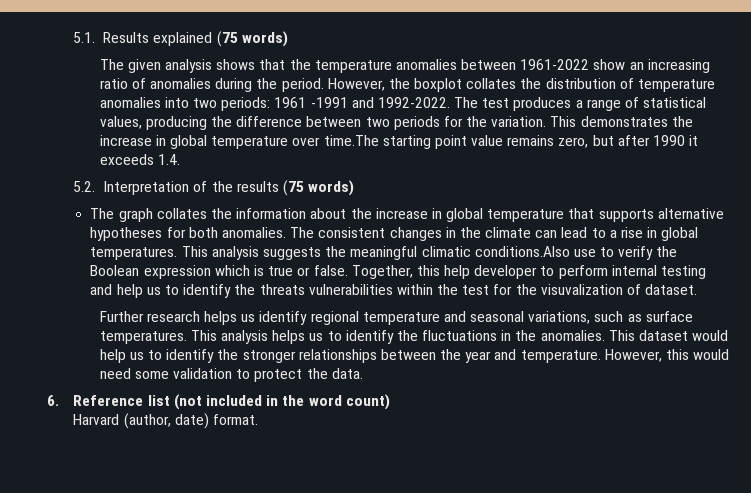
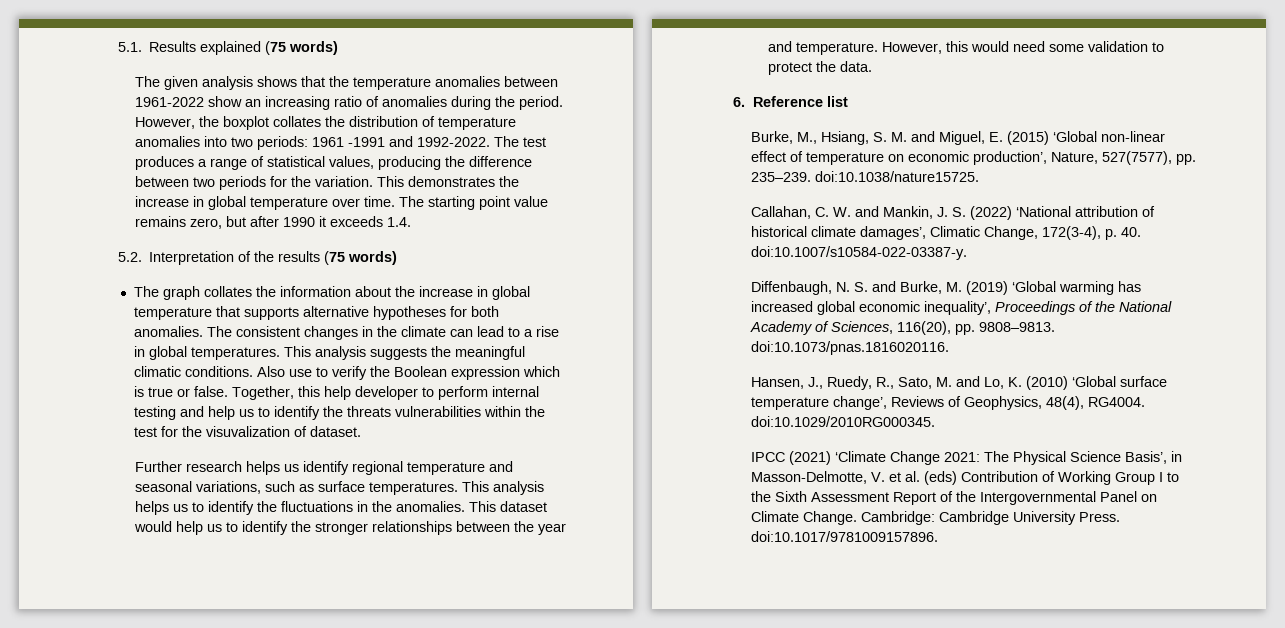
[323,135,379,146] time.The -> [364,196,425,207] time. The
[474,246,570,257] conditions.Also -> [184,366,285,377] conditions. Also
[173,394,390,410] [73,413,258,429] (not included in the word count) // Harvard (author, date) format. -> [750,131,1165,145] [750,151,1196,165] [750,171,979,182] [750,206,1155,220] [750,226,1141,240] [750,246,967,260] [750,281,1141,295] [750,301,1172,315] [749,321,1055,335] [750,341,949,355] [750,376,1167,390] [750,396,1145,410] [750,416,935,427] [750,451,1182,465] [750,471,1179,485] [750,491,1157,505] [750,511,1120,525] [750,531,938,542] // Burke, M., Hsiang, S. M. and Miguel, E. (2015) ‘Global non-linear effect of temperature on economic production’, Nature, 527(7577), pp. 235–239. doi:10.1038/nature15725. // Callahan, C. W. and Mankin, J. S. (2022) ‘National attribution of historical climate damages’, Climatic Change, 172(3-4), p. 40. doi:10.1007/s10584-022-03387-y. // Diffenbaugh, N. S. and Burke, M. (2019) ‘Global warming has increased global economic inequality’, Proceedings of the National Academy of Sciences, 116(20), pp. 9808–9813. doi:10.1073/pnas.1816020116. // Hansen, J., Ruedy, R., Sato, M. and Lo, K. (2010) ‘Global surface temperature change’, Reviews of Geophysics, 48(4), RG4004. doi:10.1029/2010RG000345. // IPCC (2021) ‘Climate Change 2021: The Physical Science Basis’, in Masson-Delmotte, V. et al. (eds) Contribution of Working Group I to the Sixth Assessment Report of the Intergovernmental Panel on Climate Change. Cambridge: Cambridge University Press. doi:10.1017/9781009157896.

